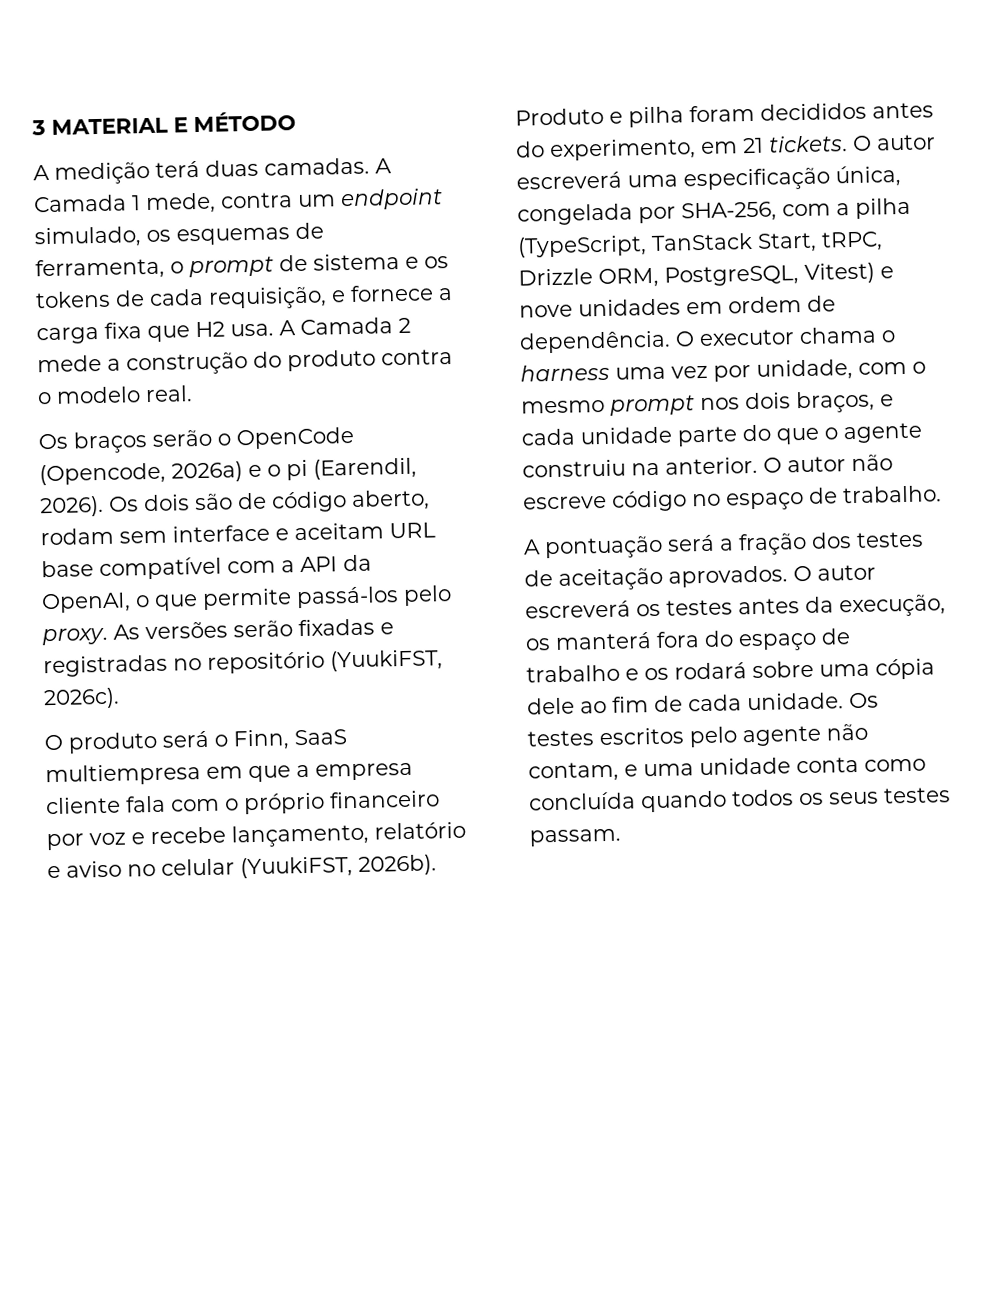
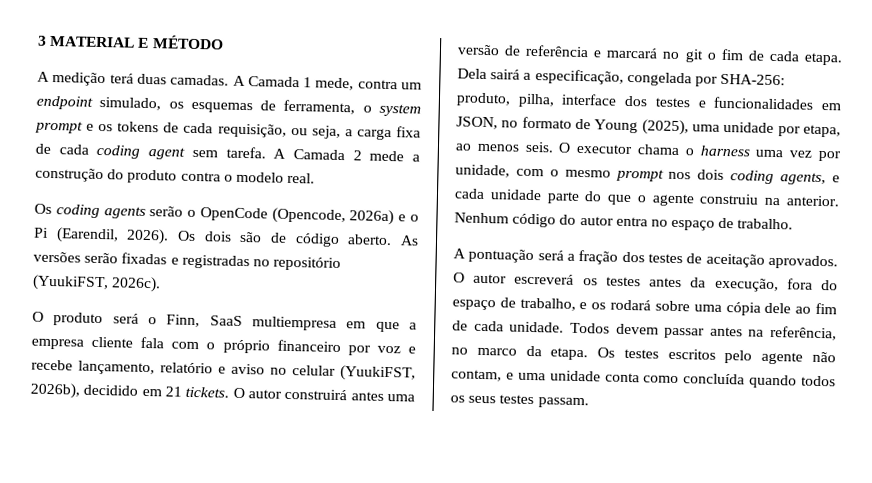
[189,253,400,278] prompt de sistema -> [378,103,421,117] [35,120,83,134] system prompt
[331,284,434,303] e fornece -> [290,125,341,139] ou seja,
[147,321,274,343] que H2 usa. -> [35,143,266,160] de cada coding agent sem tarefa.
[73,431,148,454] braços -> [55,204,146,219] coding agents
[286,459,308,481] pi -> [33,227,49,238] Pi
[351,489,430,511] [40,522,436,546] [41,554,372,581] [41,585,452,614] [42,627,108,646] aberto, rodam sem interface e aceitam URL base compatível com a API da OpenAI, o que permite passá-los pelo proxy. -> [347,234,393,246] aberto.
[358,854,437,876] [515,102,934,128] [515,138,696,161] 2026b). Produto e pilha foram decididos antes do experimento, -> [30,382,139,399] 2026b), decidido
[516,165,901,192] [517,197,911,226] [517,231,883,258] [518,262,894,289] [519,295,836,318] [519,330,671,354] escreverá uma especificação única, congelada por SHA-256, com a pilha (TypeScript, TanStack Start, tRPC, Drizzle ORM, PostgreSQL, Vitest) e nove unidades em ordem de dependência. -> [284,388,415,402] [457,44,842,66] [457,68,786,87] [456,92,841,111] [456,116,841,138] [455,141,554,153] construirá antes uma versão de referência e marcará no git o fim de cada etapa. Dela sairá a especificação, congelada por SHA-256: produto, pilha, interface dos testes e funcionalidades em JSON, no formato de Young (2025), uma unidade por etapa, ao menos seis.
[796,390,875,414] braços, -> [730,170,827,186] coding agents,
[763,454,893,473] [523,490,687,512] O autor não escreve código -> [454,212,648,228] Nenhum código do autor entra
[525,632,652,651] os manterá -> (779, 285) none
[526,664,620,683] trabalho -> [519,297,576,311] trabalho,
(844, 701) none -> [569,322,837,341] [451,345,589,361] Todos devem passar antes na referência, no marco da etapa.

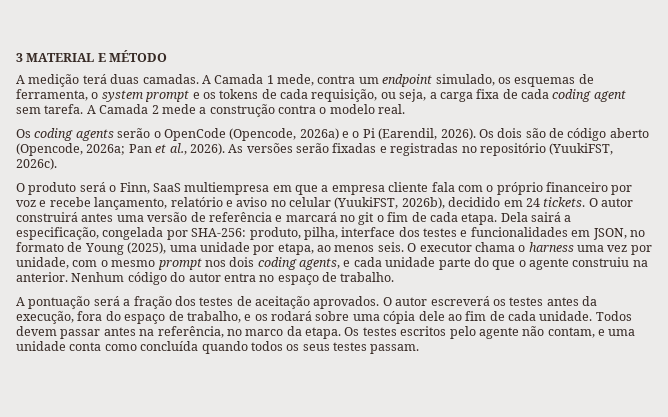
[107,169,178,184] do produto -> (275, 110) none
[347,234,393,246] aberto. -> [609,128,649,138] [16,143,225,156] aberto (Opencode, 2026a; Pan et al., 2026).
[165,386,182,397] 21 -> [525,198,540,207] 24

